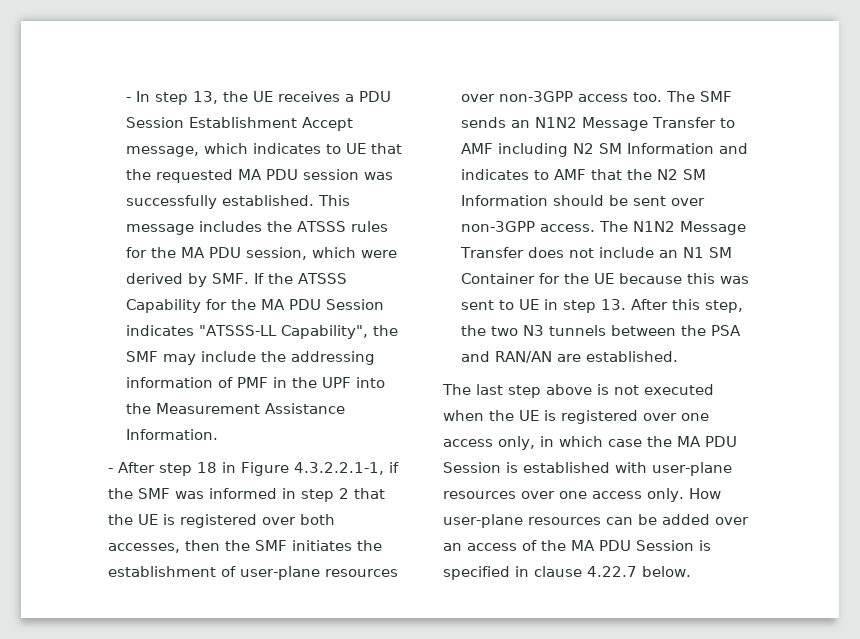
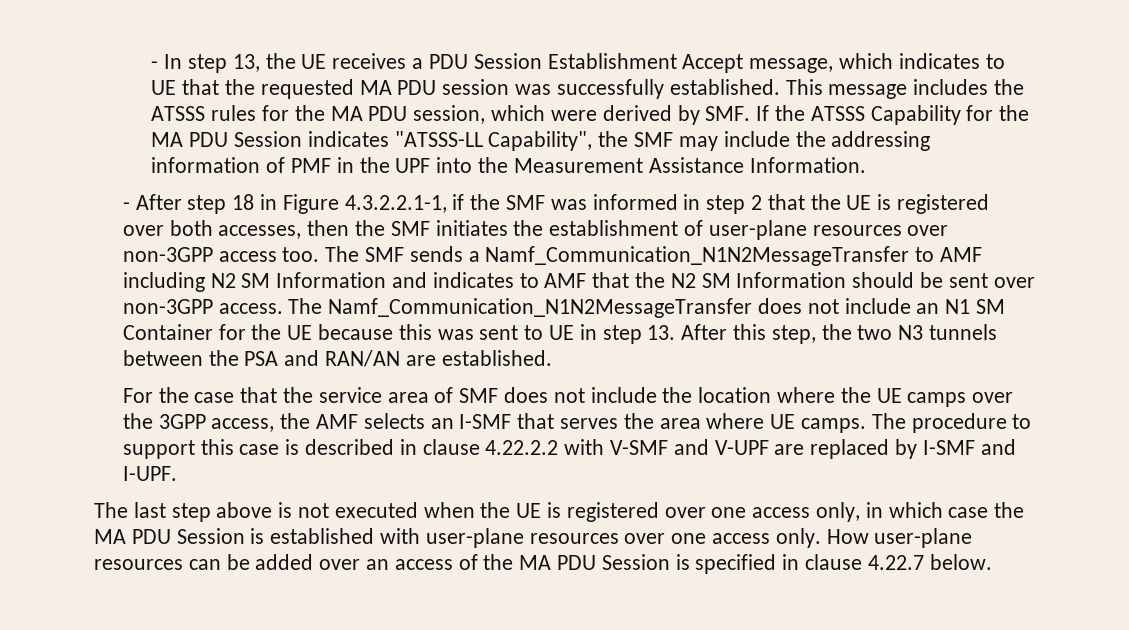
[510,117,716,131] an N1N2 Message Transfer -> [468,246,910,266] a Namf_Communication_N1N2MessageTransfer
[632,221,746,235] [459,247,524,258] N1N2 Message Transfer -> [328,298,753,318] Namf_Communication_N1N2MessageTransfer
(678, 356) none -> [122,387,1014,407] [122,413,1032,433] [122,439,1016,459] [122,466,177,481] // For the case that the service area of SMF does not include the location where the UE camps over the 3GPP access, the AMF selects an I-SMF that serves the area where UE camps. The procedure to support this case is described in clause 4.22.2.2 with V-SMF and V-UPF are replaced by I-SMF and I-UPF.

